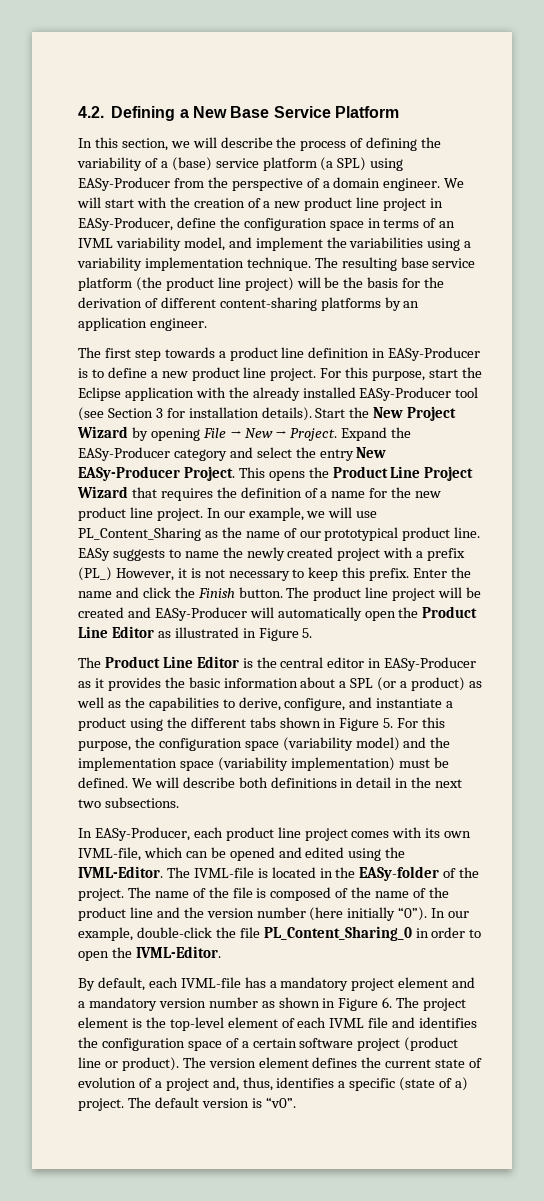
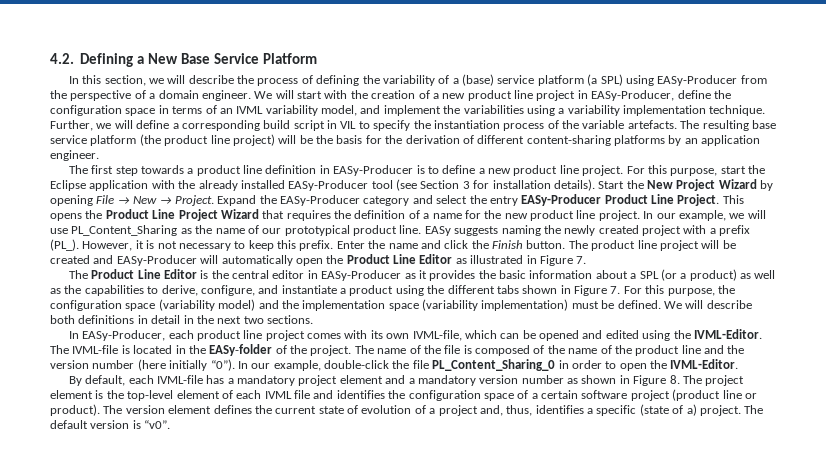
(311, 264) none -> [50,120,677,131] Further, we will define a corresponding build script in VIL to specify the instantiation process of the variable artefacts.
[356,447,387,458] [78,466,180,481] New EASy-Producer -> [521,194,674,206] EASy-Producer Product Line
[168,549,219,558] to name -> [501,225,541,236] naming
[78,567,112,581] (PL_) -> [50,239,79,251] (PL_).
[302,628,313,638] 5. -> [576,256,587,264] 7.
[383,718,394,728] 5. -> [610,286,621,294] 7.
[104,797,179,808] subsections. -> [267,315,313,324] sections.
[382,997,393,1008] 6. -> [669,375,680,384] 8.

